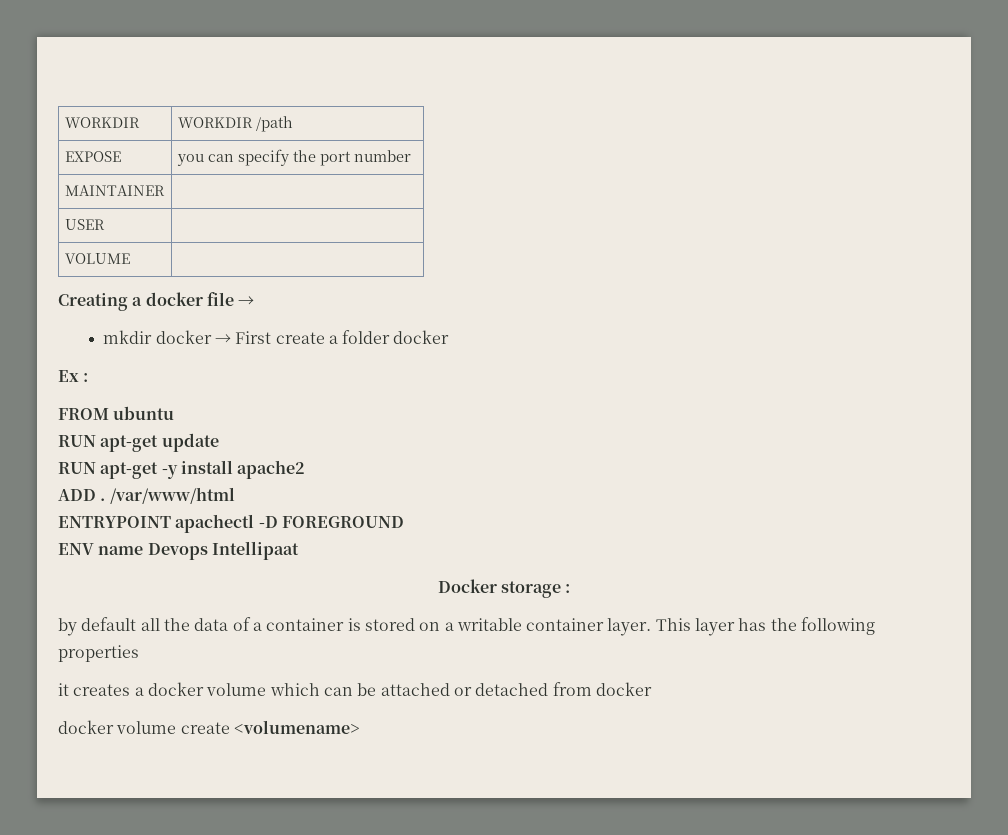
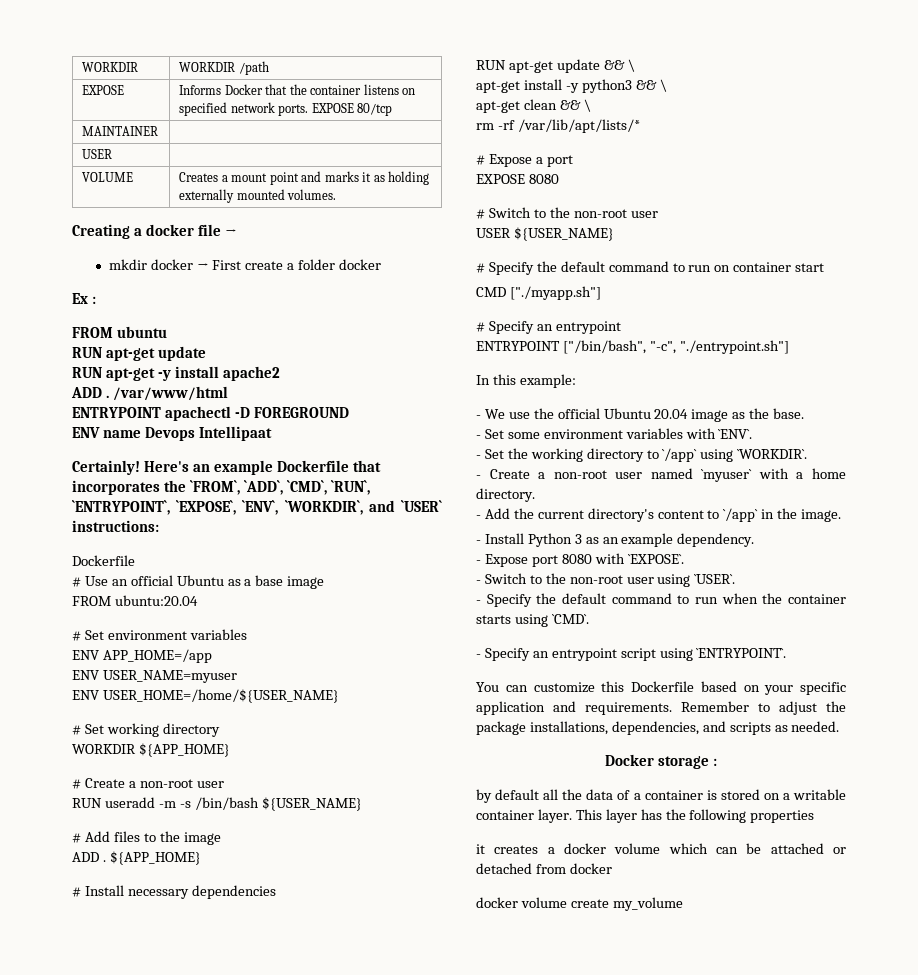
[176,149,411,166] [64,185,165,196] [64,219,105,230] [64,253,130,264] you can specify the port number // MAINTAINER | // USER | // VOLUME | -> [179,84,416,95] [179,102,393,116] [82,126,159,136] [82,149,113,159] [82,172,134,182] [179,171,430,185] [179,189,337,203] Informs Docker that the container listens on specified network ports. EXPOSE 80/tcp // MAINTAINER | // USER | // VOLUME | Creates a mount point and marks it as holding externally mounted volumes.
(299, 550) none -> [72,460,381,475] [72,480,370,495] [72,500,442,515] [72,520,159,532] [72,555,135,566] [72,575,325,589] [72,595,198,606] [72,629,247,641] [72,649,212,663] [72,670,237,683] [72,689,339,703] [72,723,220,737] [72,743,230,757] [72,778,224,789] [72,797,362,811] [72,831,221,845] [72,851,201,865] [72,885,276,899] [476,59,635,73] [476,79,667,93] [476,99,591,113] [476,119,640,133] [476,154,573,167] [476,174,559,184] [476,207,658,219] [476,227,614,241] [476,261,825,275] [476,286,601,300] [476,321,621,334] [476,340,789,354] [476,374,576,388] [476,408,805,422] [476,428,753,439] [476,448,808,462] [476,468,846,482] [476,488,535,502] [476,508,842,522] [476,533,755,547] [476,553,684,567] [476,573,736,587] [476,593,846,607] [476,614,589,627] [476,648,787,661] [476,681,846,695] [476,701,846,715] [476,721,840,735] // Certainly! Here's an example Dockerfile that incorporates the `FROM`, `ADD`, `CMD`, `RUN`, `ENTRYPOINT`, `EXPOSE`, `ENV`, `WORKDIR`, and `USER` instructions: // Dockerfile // # Use an official Ubuntu as a base image // FROM ubuntu:20.04 // # Set environment variables // ENV APP_HOME=/app // ENV USER_NAME=myuser // ENV USER_HOME=/home/${USER_NAME} // # Set working directory // WORKDIR ${APP_HOME} // # Create a non-root user // RUN useradd -m -s /bin/bash ${USER_NAME} // # Add files to the image // ADD . ${APP_HOME} // # Install necessary dependencies // RUN apt-get update && \ // apt-get install -y python3 && \ // apt-get clean && \ // rm -rf /var/lib/apt/lists/* // # Expose a port // EXPOSE 8080 // # Switch to the non-root user // USER ${USER_NAME} // # Specify the default command to run on container start // CMD ["./myapp.sh"] // # Specify an entrypoint // ENTRYPOINT ["/bin/bash", "-c", "./entrypoint.sh"] // In this example: // - We use the official Ubuntu 20.04 image as the base. // - Set some environment variables with `ENV`. // - Set the working directory to `/app` using `WORKDIR`. // - Create a non-root user named `myuser` with a home directory. // - Add the current directory's content to `/app` in the image. // - Install Python 3 as an example dependency. // - Expose port 8080 with `EXPOSE`. // - Switch to the non-root user using `USER`. // - Specify the default command to run when the container starts using `CMD`. // - Specify an entrypoint script using `ENTRYPOINT`. // You can customize this Dockerfile based on your specific application and requirements. Remember to adjust the package installations, dependencies, and scripts as needed.
[233,720,360,734] <volumename> -> [612,897,683,911] my_volume

